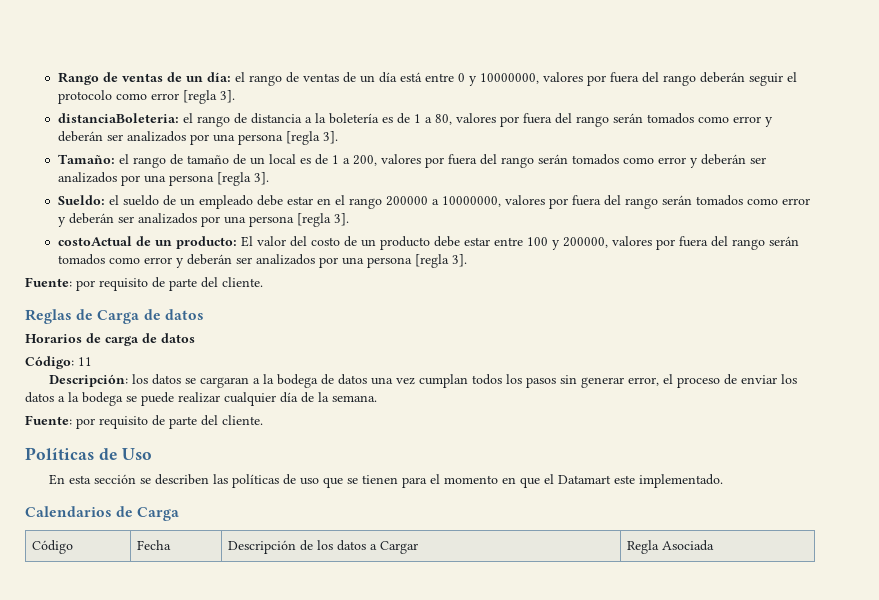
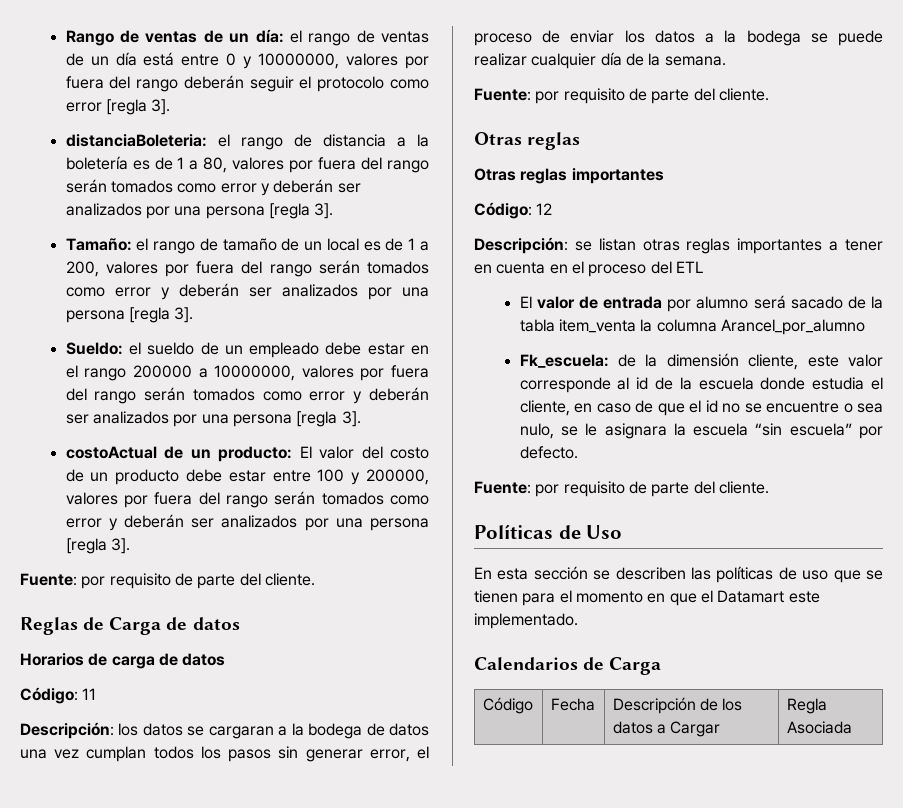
(263, 420) none -> [474,132,581,150] [474,168,664,184] [474,202,553,219] [474,237,883,254] [474,261,704,277] [519,295,883,312] [519,319,865,335] [519,353,883,370] [519,377,883,393] [519,400,883,416] [519,423,883,439] [519,446,578,459] [474,481,769,497] // Otras reglas // Otras reglas importantes // Código: 12 // Descripción: se listan otras reglas importantes a tener en cuenta en el proceso del ETL // El valor de entrada por alumno será sacado de la tabla item_venta la columna Arancel_por_alumno // Fk_escuela: de la dimensión cliente, este valor corresponde al id de la escuela donde estudia el cliente, en caso de que el id no se encuentre o sea nulo, se le asignara la escuela “sin escuela” por defecto. // Fuente: por requisito de parte del cliente.

